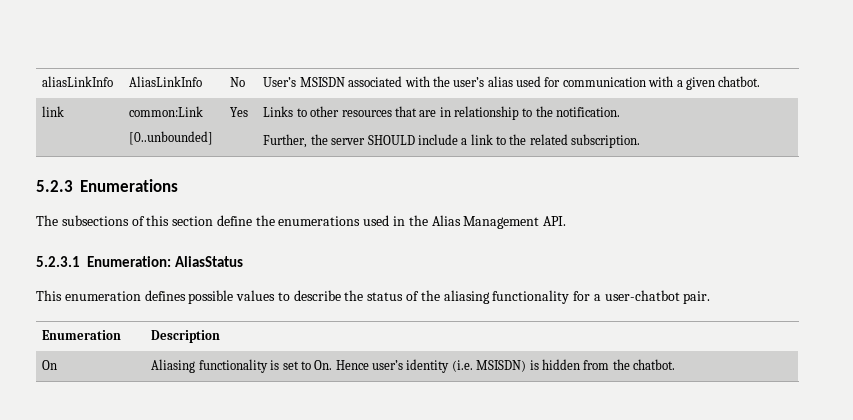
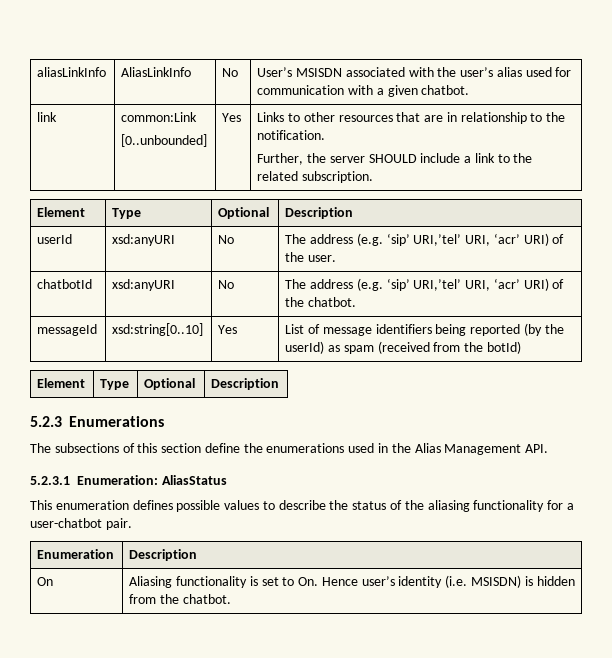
(641, 141) none -> [37,207,86,217] [112,208,142,219] [218,207,270,219] [285,207,354,219] [37,234,73,244] [112,234,176,246] [218,235,235,244] [285,233,565,246] [285,252,337,262] [37,279,93,289] [112,279,176,291] [218,280,235,289] [285,278,565,291] [285,297,357,307] [37,324,98,336] [112,323,204,336] [218,325,238,334] [285,323,564,336] [285,341,521,354] [37,378,86,388] [100,379,130,390] [144,378,196,390] [211,378,280,390] // Element | Type | Optional | Description // userId | xsd:anyURI | No | The address (e.g. ‘sip’ URI,’tel’ URI, ‘acr’ URI) of the user. // chatbotId | xsd:anyURI | No | The address (e.g. ‘sip’ URI,’tel’ URI, ‘acr’ URI) of the chatbot. // messageId | xsd:string[0..10] | Yes | List of message identifiers being reported (by the userId) as spam (received from the botId) // Element | Type | Optional | Description

